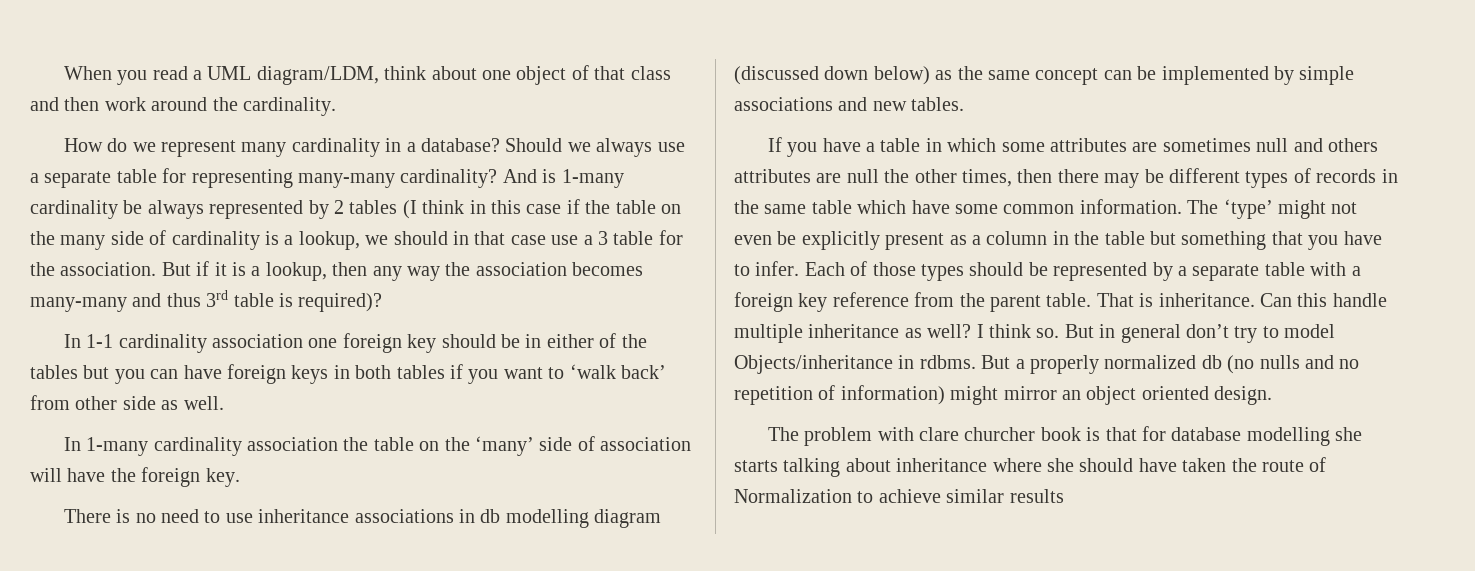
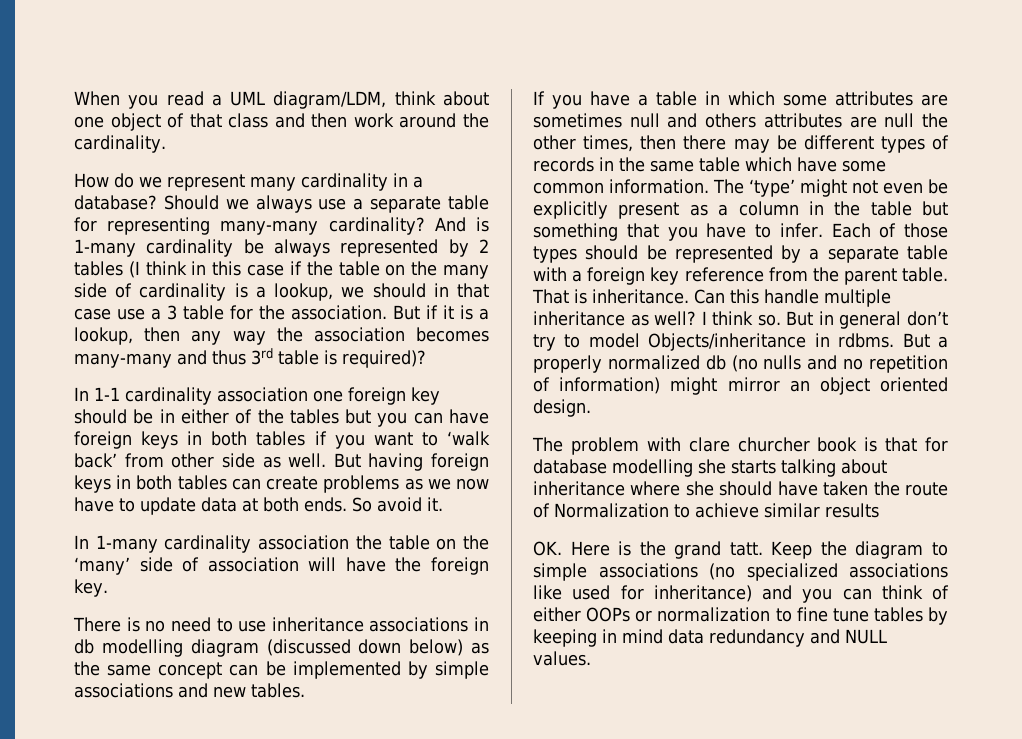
(224, 403) none -> [333,453,489,471] [74,475,490,493] [74,497,443,515] But having foreign keys in both tables can create problems as we now have to update data at both ends. So avoid it.
(1064, 496) none -> [533,541,948,559] [533,563,948,581] [533,585,949,603] [533,607,948,625] [533,629,887,647] [533,651,591,666] // OK. Here is the grand tatt. Keep the diagram to simple associations (no specialized associations like used for inheritance) and you can think of either OOPs or normalization to fine tune tables by keeping in mind data redundancy and NULL values.

